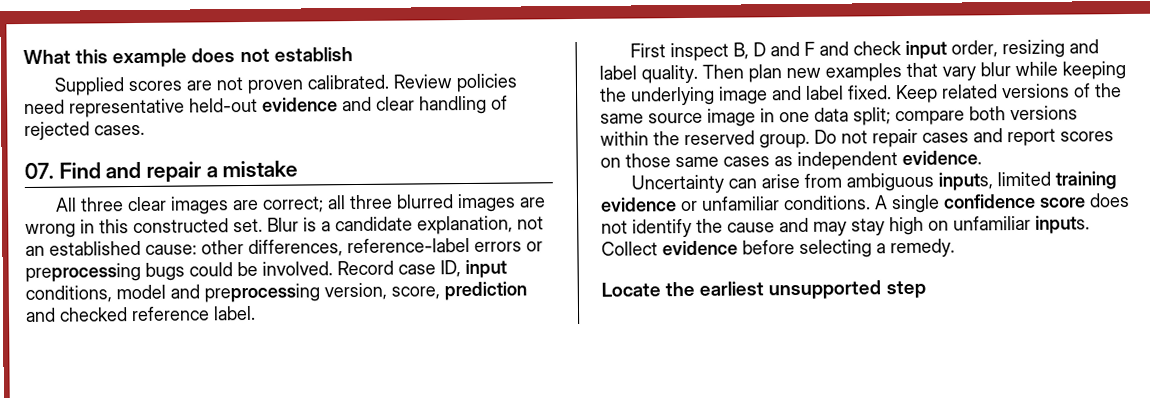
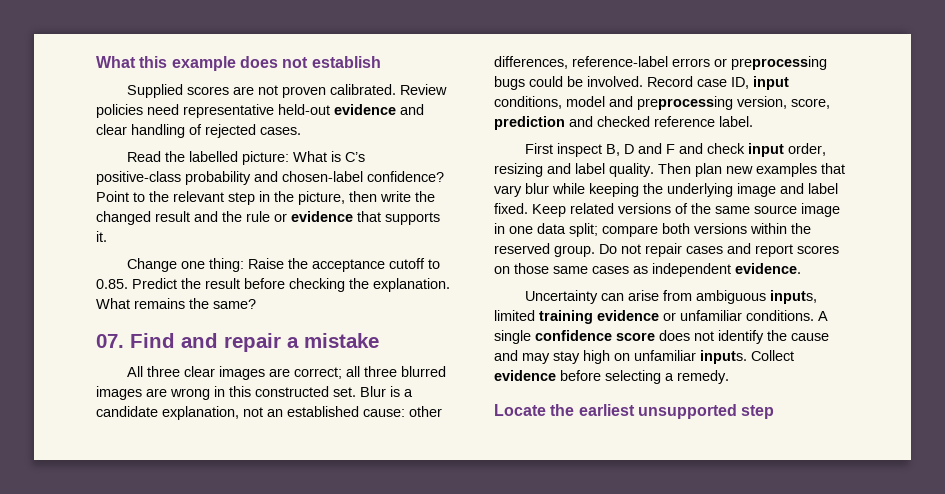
(145, 130) none -> [127,151,366,165] [96,171,444,185] [96,191,435,205] [96,211,440,225] [96,231,107,242] [127,258,441,272] [96,278,450,292] [96,298,256,309] // Read the labelled picture: What is C’s positive-class probability and chosen-label confidence? Point to the relevant step in the picture, then write the changed result and the rule or evidence that supports it. // Change one thing: Raise the acceptance cutoff to 0.85. Predict the result before checking the explanation. What remains the same?

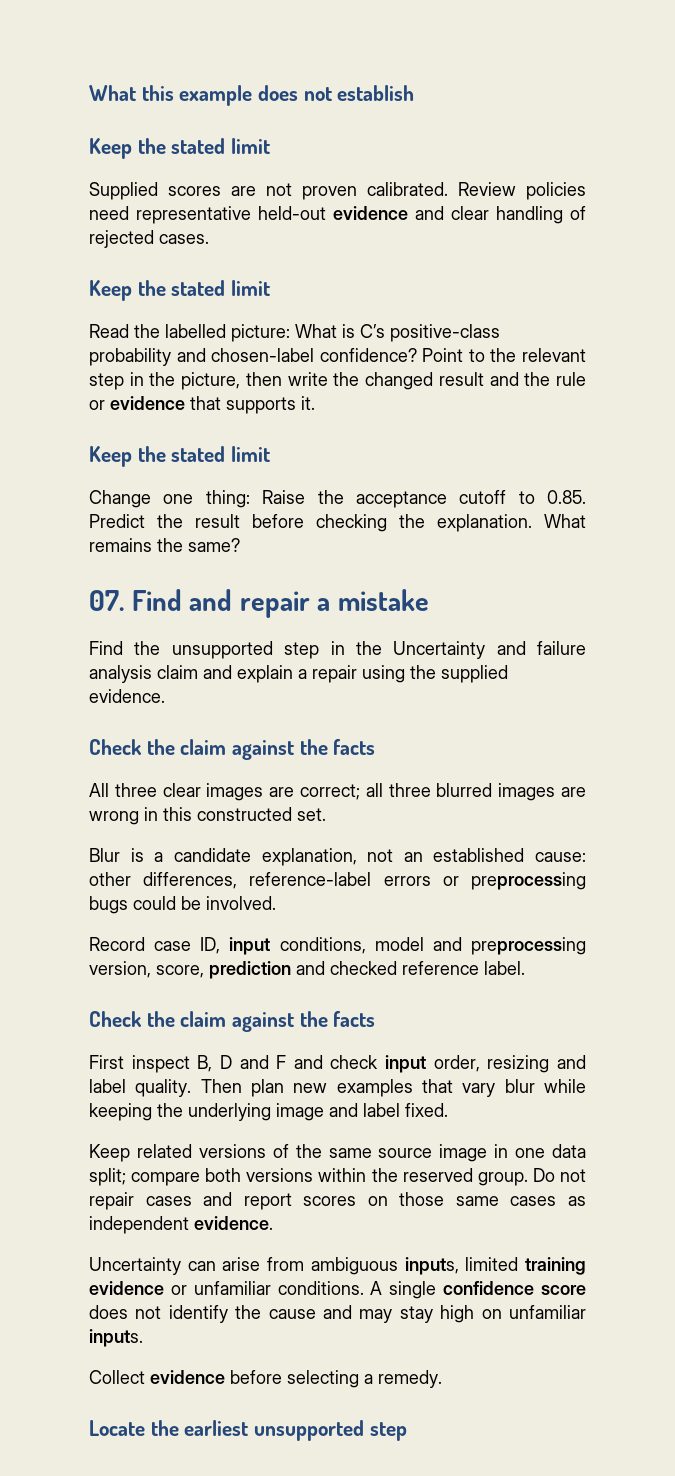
(381, 62) none -> [89,138,271,159] // Keep the stated limit
(301, 131) none -> [89,280,271,301] // Keep the stated limit
(107, 236) none -> [89,446,271,467] // Keep the stated limit
(379, 340) none -> [89,641,586,659] [89,665,508,683] [89,689,165,703] [89,739,376,760] // Find the unsupported step in the Uncertainty and failure analysis claim and explain a repair using the supplied evidence. // Check the claim against the facts
(356, 392) none -> (326, 814) //
(643, 81) none -> (276, 903) //
(753, 121) none -> [89,1011,376,1032] // Check the claim against the facts
(528, 208) none -> (448, 1110) //
(747, 357) none -> (143, 1338) //

